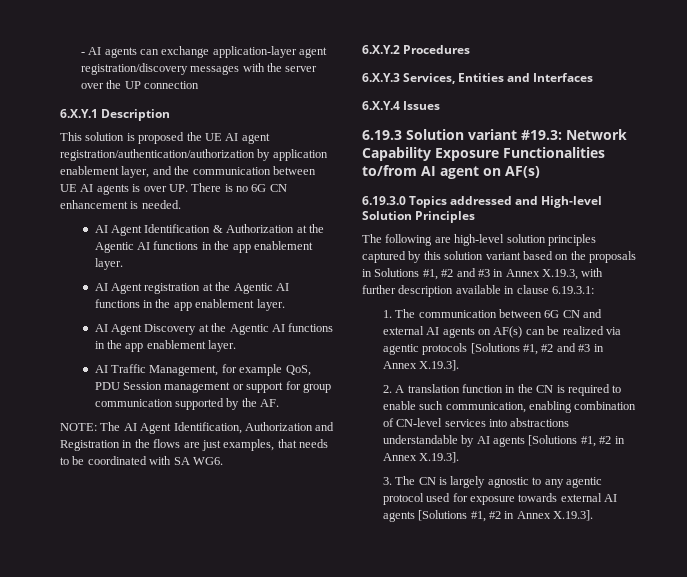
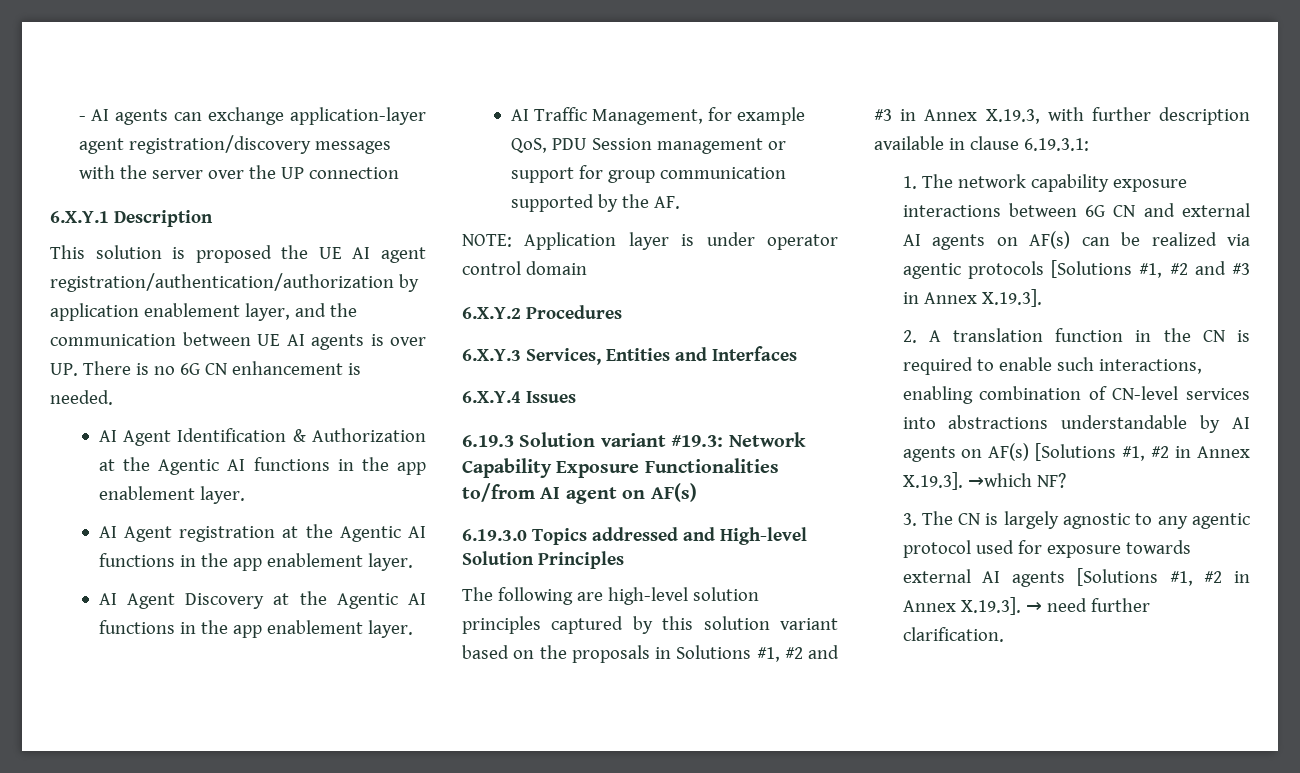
[100,422,335,434] [60,439,328,451] [60,456,223,465] The AI Agent Identification, Authorization and Registration in the flows are just examples, that needs to be coordinated with SA WG6. -> [524,232,838,250] [462,261,587,275] Application layer is under operator control domain
[418,310,497,318] communication -> [957,174,1187,192] [902,205,1001,217] network capability exposure interactions
[445,402,526,413] communication, -> [1098,359,1202,374] interactions,
[528,435,625,447] [382,452,460,463] [Solutions #1, #2 in Annex X.19.3]. -> [961,443,1250,461] [902,472,1066,490] on AF(s) [Solutions #1, #2 in Annex X.19.3]. →which NF?
(594, 515) none -> [1025,598,1150,612] [902,627,1004,642] → need further clarification.

